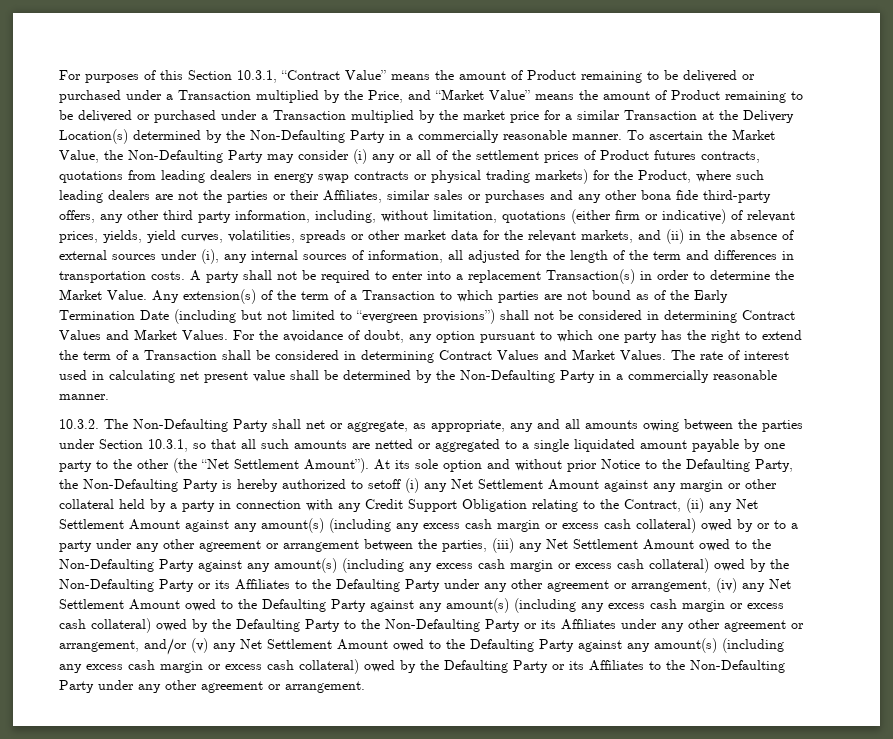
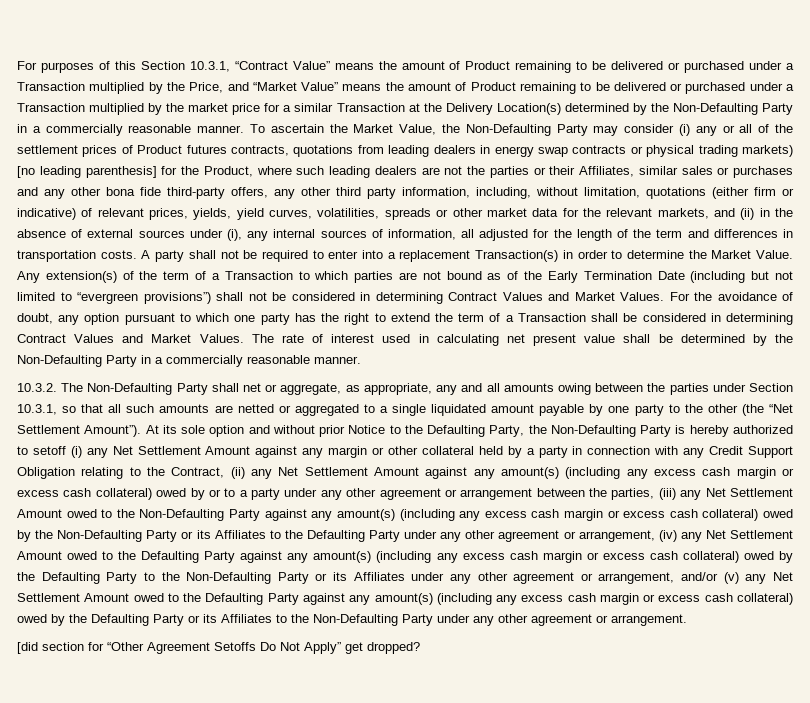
(588, 176) none -> [17,166,157,178] [no leading parenthesis]
(365, 687) none -> [17,642,420,654] // [did section for “Other Agreement Setoffs Do Not Apply” get dropped?

